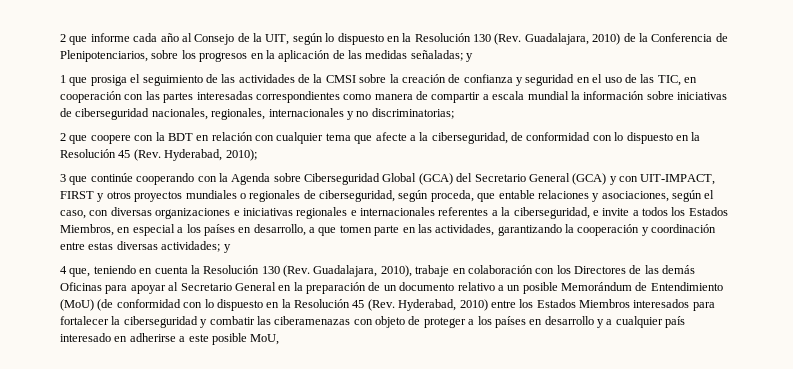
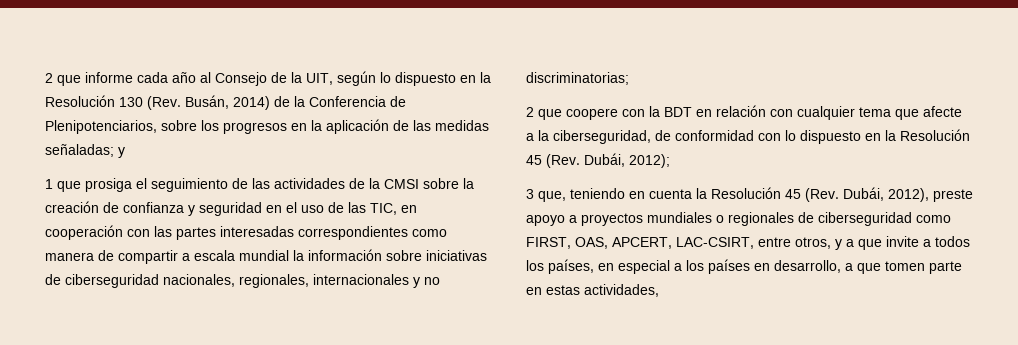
[524,33,621,45] Guadalajara, 2010) -> [185,95,270,110] Busán, 2014)
[164,149,257,161] Hyderabad, 2010); -> [584,153,670,168] Dubái, 2012);
[69,173,716,185] [60,191,131,202] que continúe cooperando con la Agenda sobre Ciberseguridad Global (GCA) del Secretario General (GCA) y con UIT-IMPACT, FIRST y otros -> [538,187,973,202] [526,215,577,226] que, teniendo en cuenta la Resolución 45 (Rev. Dubái, 2012), preste apoyo a
[319,190,715,202] [60,207,599,219] ciberseguridad, según proceda, que entable relaciones y asociaciones, según el caso, con diversas organizaciones e iniciativas regionales e internacionales referentes a la ciberseguridad, e -> [818,212,951,226] [526,237,882,250] ciberseguridad como FIRST, OAS, APCERT, LAC-CSIRT, entre otros, y a que
[688,207,728,216] [60,224,114,236] Estados Miembros, -> [548,259,594,274] países,
[417,224,717,236] [60,241,231,253] [60,265,696,277] [60,282,723,294] [60,299,715,311] [60,316,686,328] [60,333,280,345] las actividades, garantizando la cooperación y coordinación entre estas diversas actividades; y // 4 que, teniendo en cuenta la Resolución 130 (Rev. Guadalajara, 2010), trabaje en colaboración con los Directores de las demás Oficinas para apoyar al Secretario General en la preparación de un documento relativo a un posible Memorándum de Entendimiento (MoU) (de conformidad con lo dispuesto en la Resolución 45 (Rev. Hyderabad, 2010) entre los Estados Miembros interesados para fortalecer la ciberseguridad y combatir las ciberamenazas con objeto de proteger a los países en desarrollo y a cualquier país interesado en adherirse a este posible MoU, -> [546,284,659,297] estas actividades,

